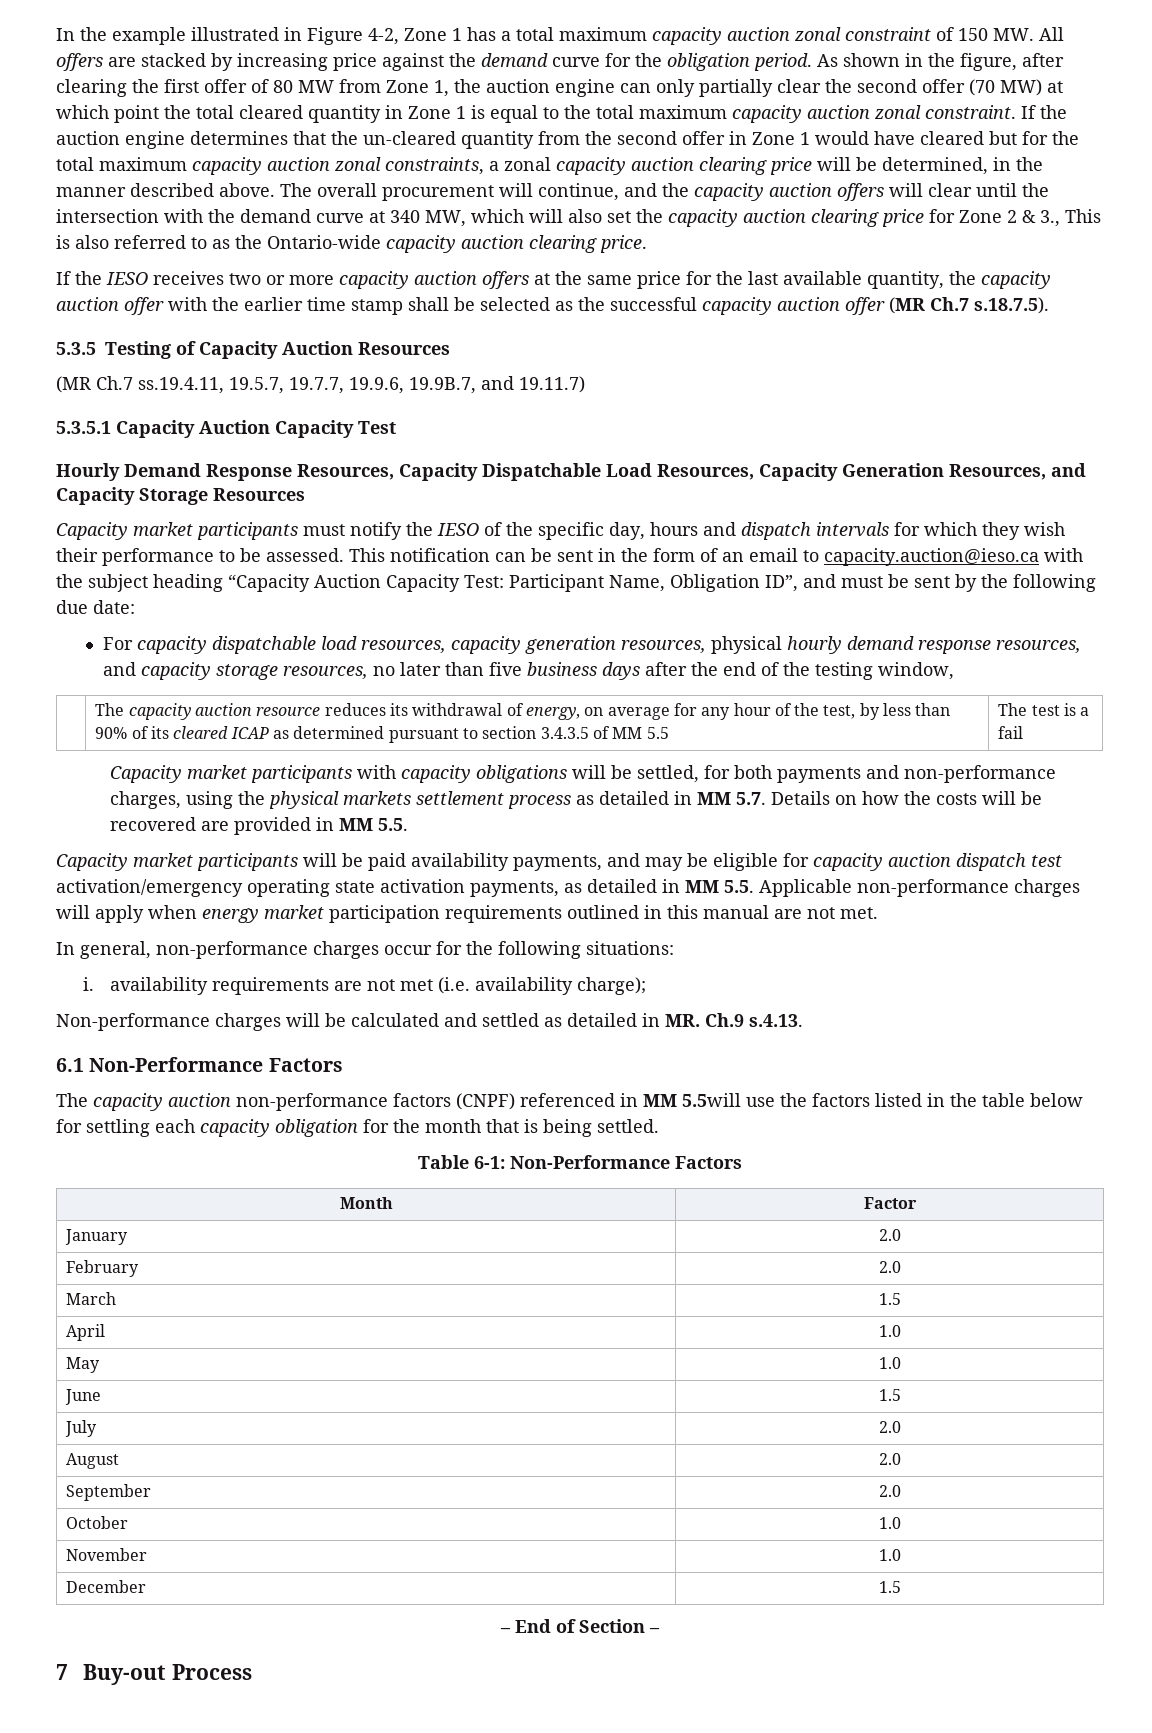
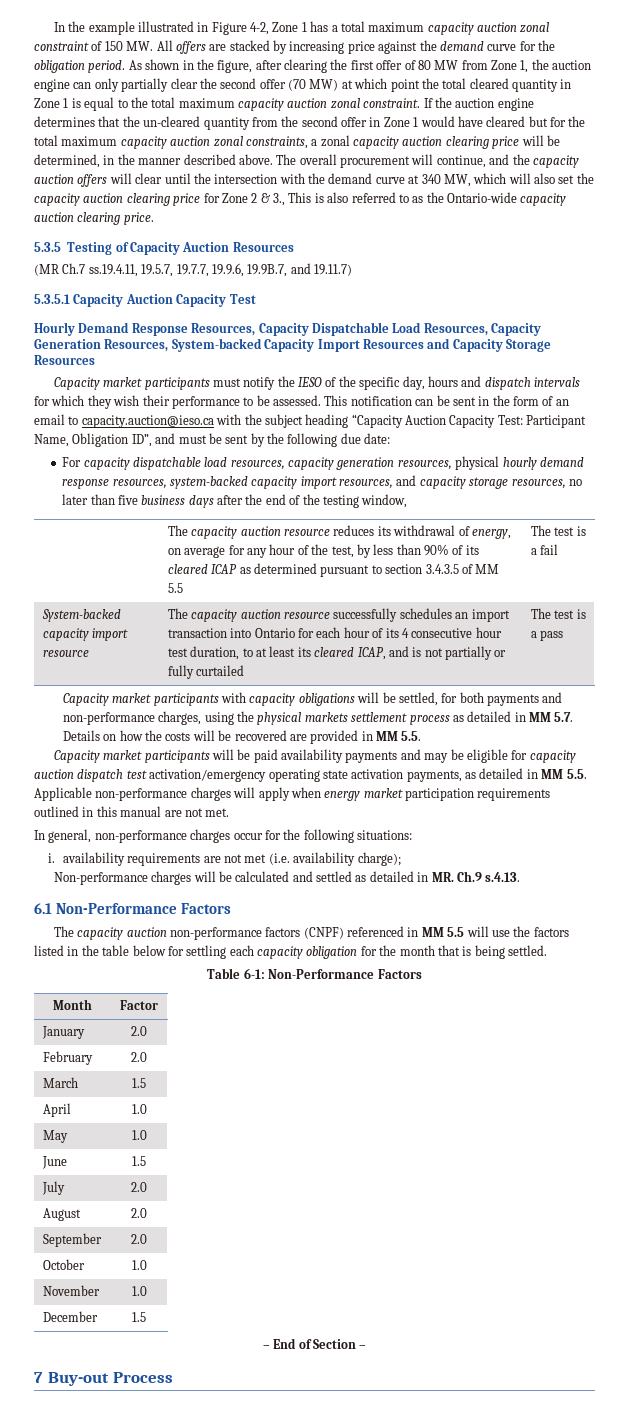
[56,271,1051,289] [56,297,1049,315] // If the IESO receives two or more capacity auction offers at the same price for the last available quantity, the capacity auction offer with the earlier time stamp shall be selected as the successful capacity auction offer (MR Ch.7 s.18.7.5). -> (154, 218) none
(1046, 472) none -> [171,338,424,352] System-backed Capacity Import Resources
(1081, 646) none -> [169,476,394,489] system-backed capacity import resources,
(1024, 732) none -> [41,609,121,622] [42,628,129,641] [42,650,89,657] [167,608,510,622] [167,627,502,638] [167,646,507,660] [167,665,245,679] [530,608,586,619] [530,630,564,641] // System-backed capacity import resource | The capacity auction resource successfully schedules an import transaction into Ontario for each hour of its 4 consecutive hour test duration, to at least its cleared ICAP, and is not partially or fully curtailed | The test is a pass
[513,855,602,871] payments, -> [345,751,398,763] payments
[682,1093,741,1107] 5.5will -> [447,926,489,937] 5.5 will

